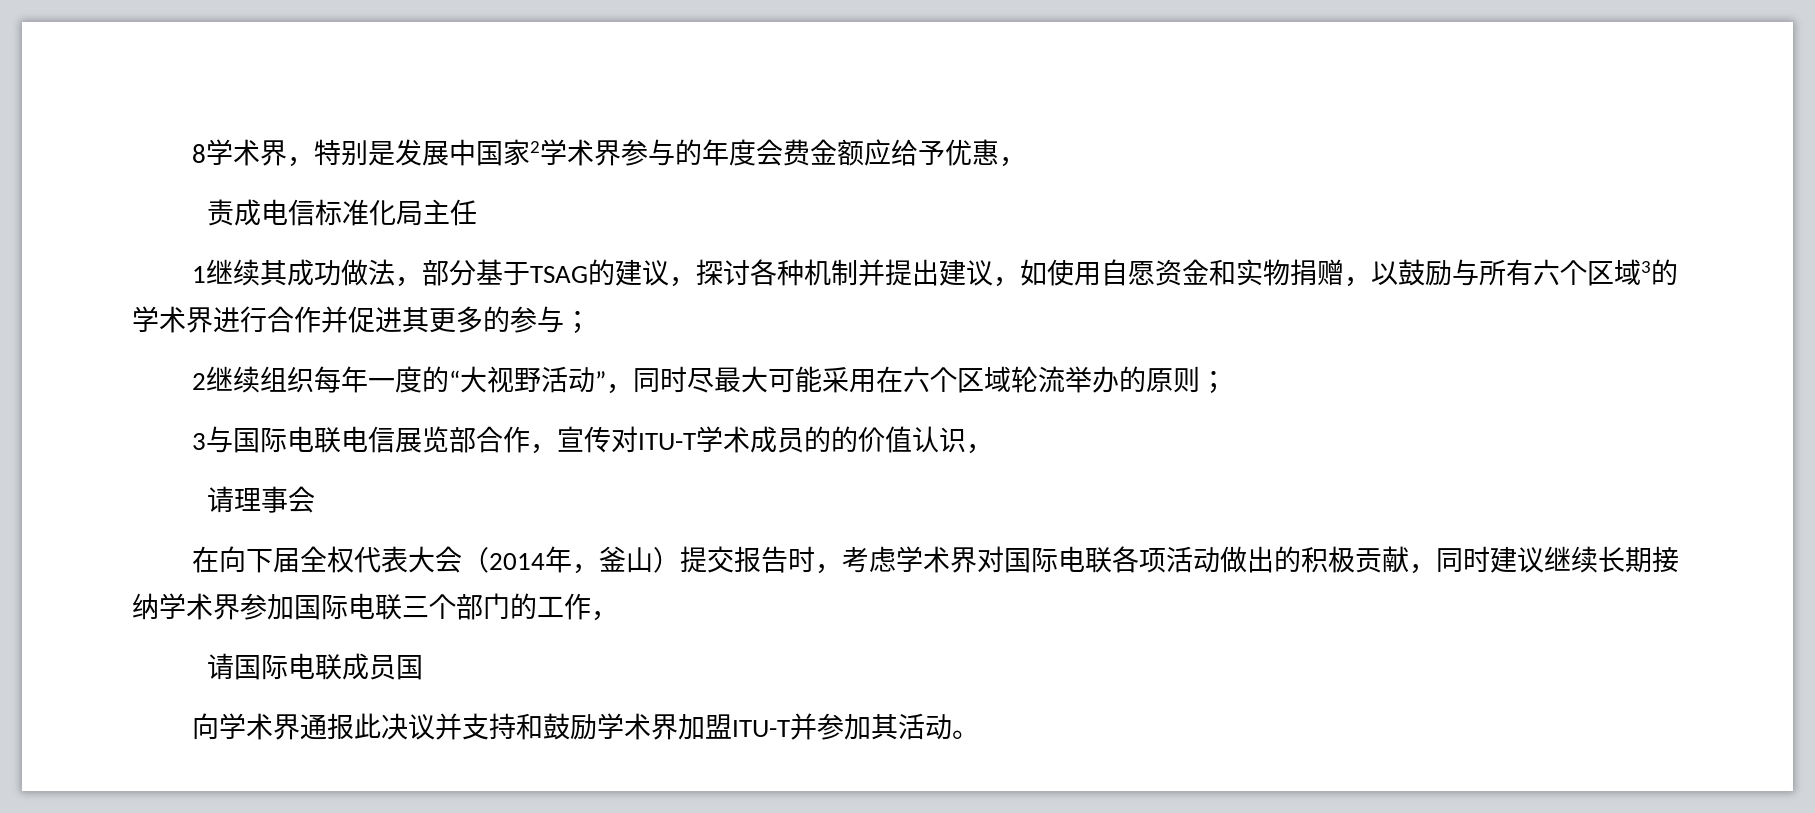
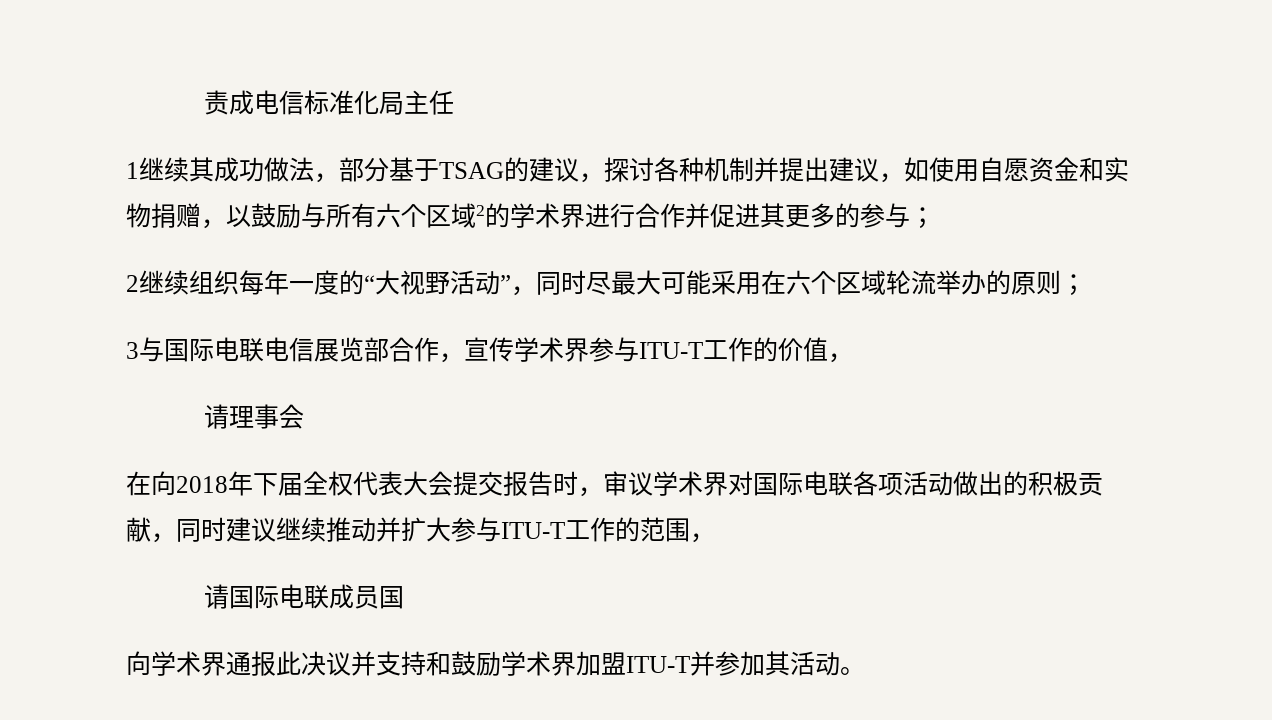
[191,139,1026,167] 8学术界，特别是发展中国家2学术界参与的年度会费金额应给予优惠， // -> (204, 102) none
[1640,261,1651,273] 3 -> [476,205,485,216] 2
[610,426,966,453] 对ITU-T学术成员的的价值认识 -> [514,337,828,362] 学术界参与ITU-T工作的价值
(246, 559) none -> [176,471,253,496] 2018年
[461,546,680,574] （2014年，釜山） -> (453, 483) none
[841,546,896,573] 考虑 -> [603,471,653,496] 审议
[1597,546,1679,573] [132,593,591,620] 长期接纳学术界参加国际电联三个部门的工作 -> [326,517,690,542] 推动并扩大参与ITU-T工作的范围

